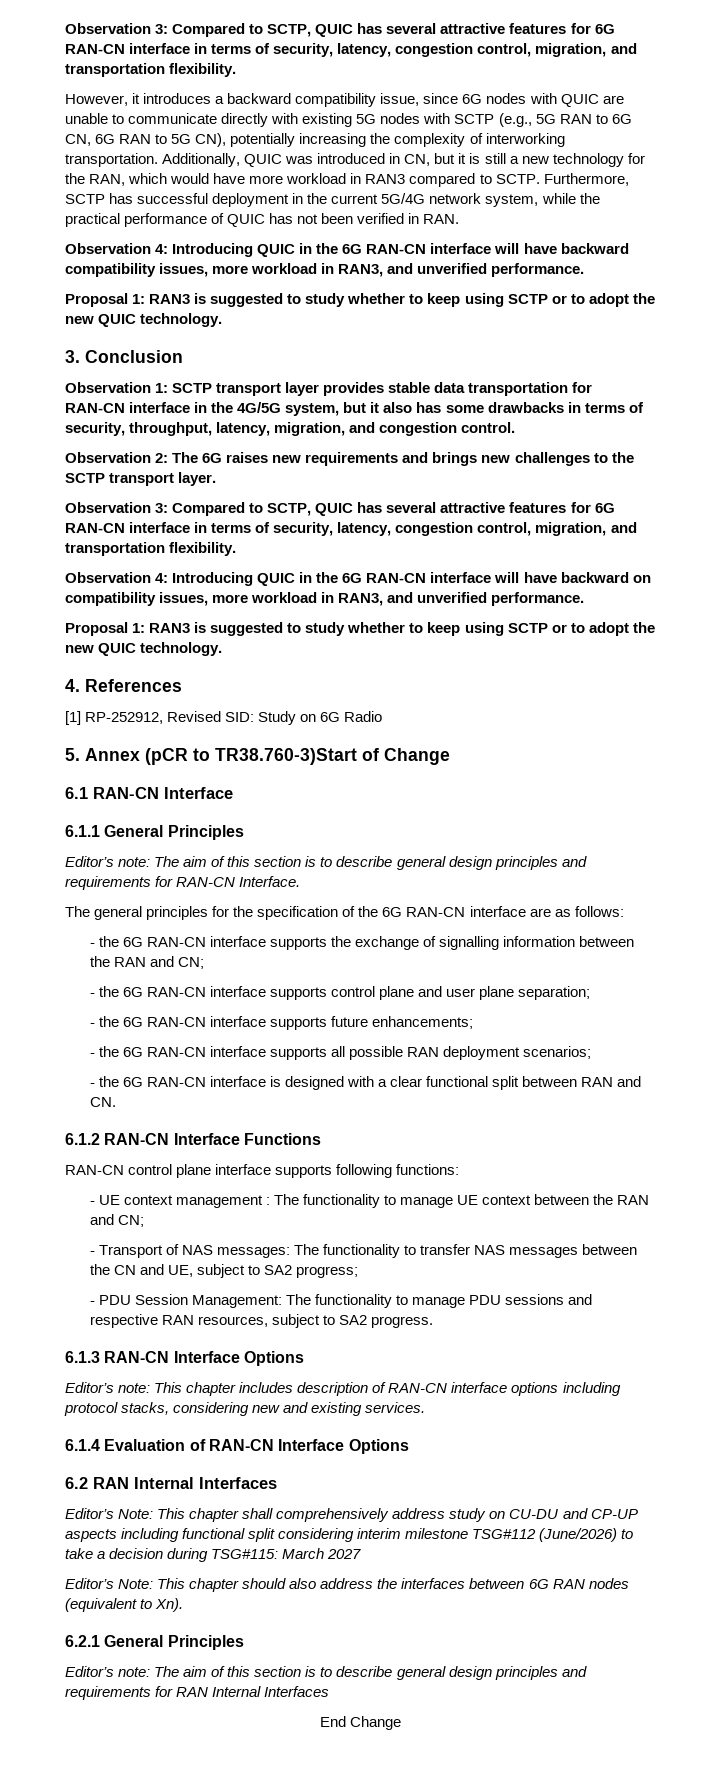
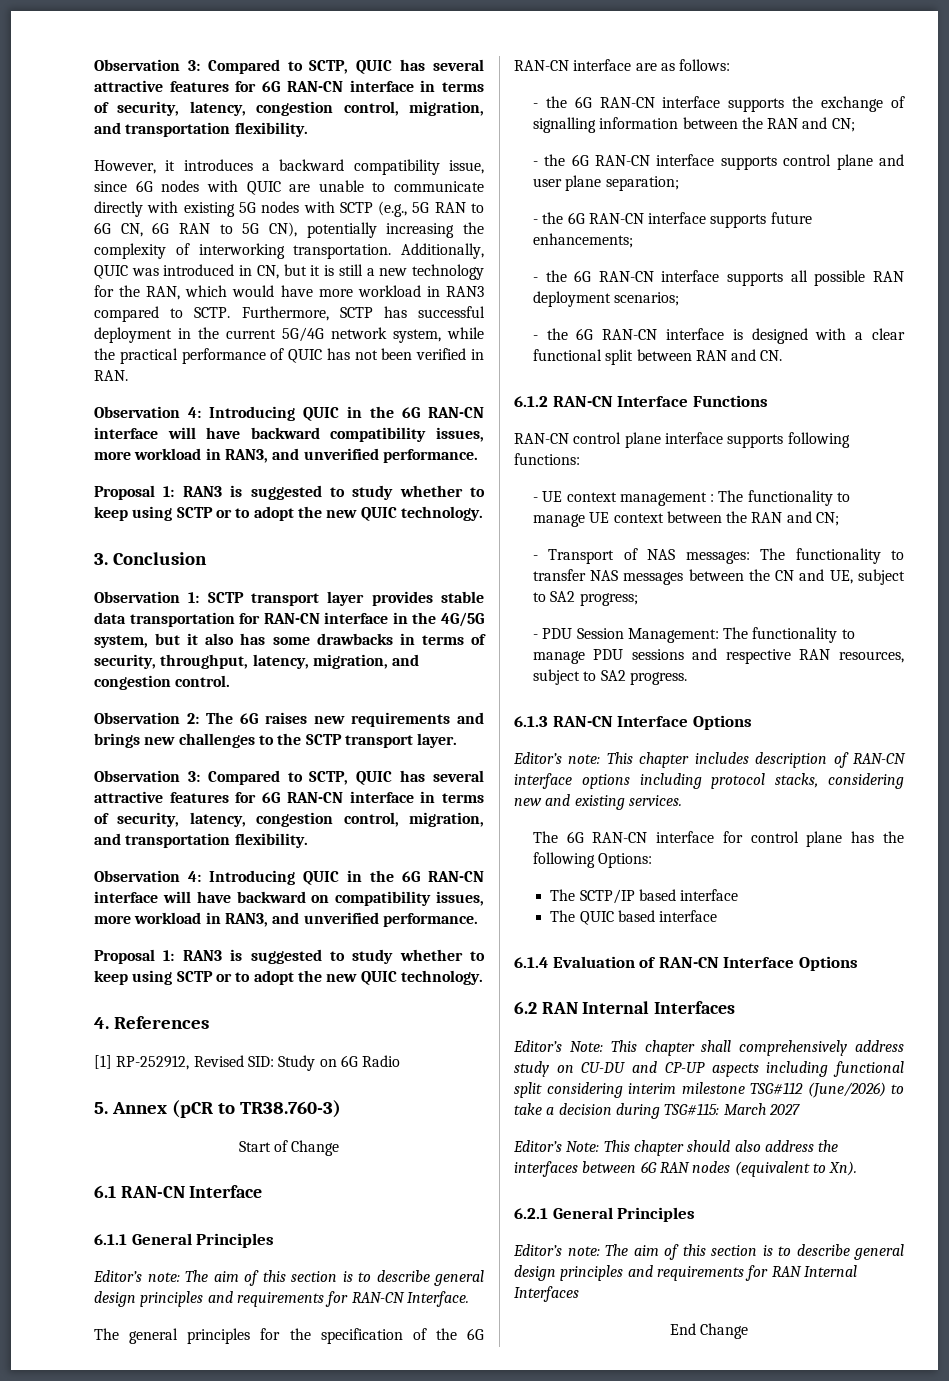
[215,748,357,765] TR38.760-3)Start -> [239,1100,341,1118] [238,1141,271,1152] TR38.760-3) // Start
(426, 1407) none -> [532,831,904,847] [532,852,653,868] [550,889,739,904] [550,910,718,925] // The 6G RAN-CN interface for control plane has the following Options: // The SCTP/IP based interface // The QUIC based interface

